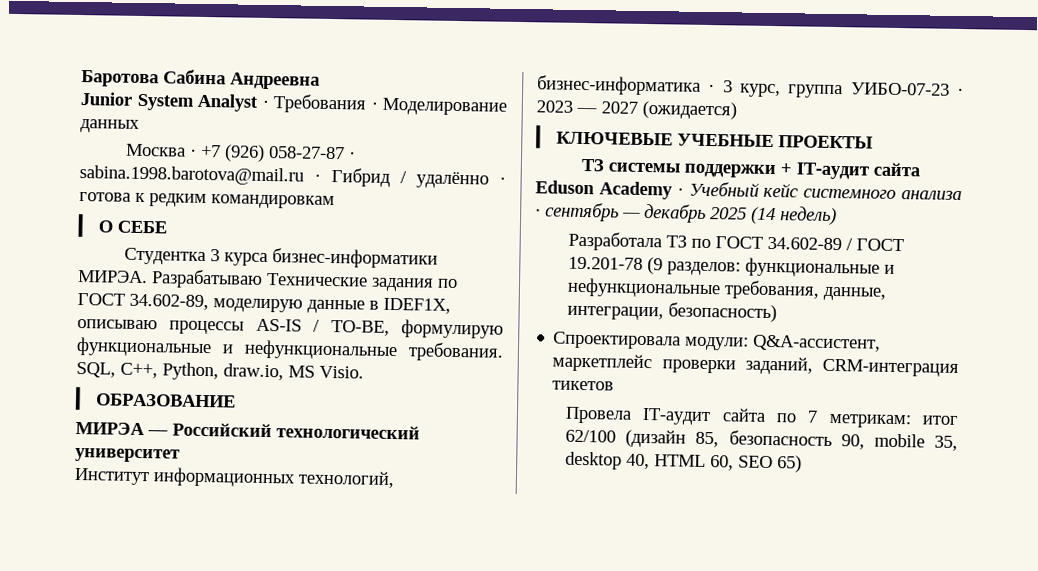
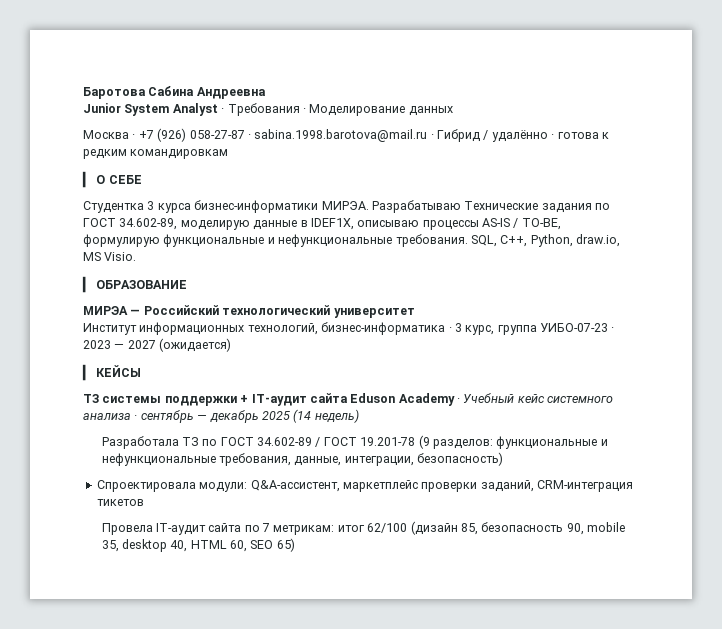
[556,131,873,149] КЛЮЧЕВЫЕ УЧЕБНЫЕ ПРОЕКТЫ -> [96,365,142,377] КЕЙСЫ

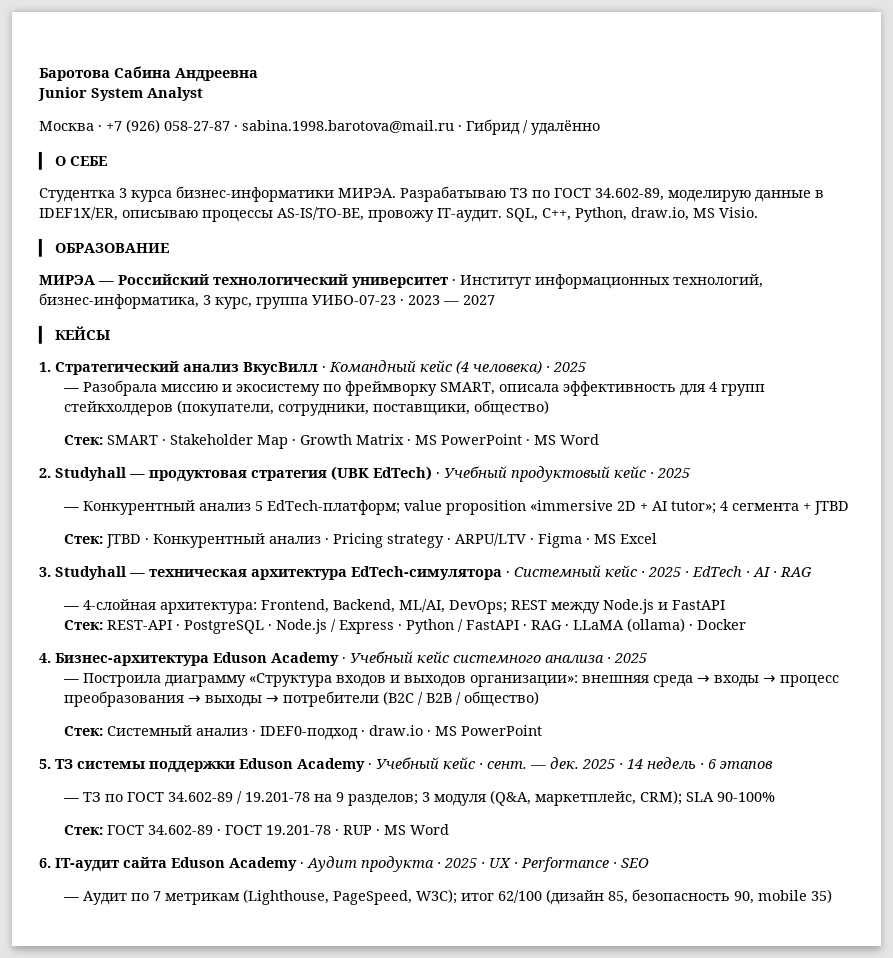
[221,103,453,116] · Требования · Моделирование данных -> (203, 94) none
[551,132,609,139] [83,149,229,159] · готова к редким командировкам -> (600, 127) none
[464,201,592,213] Технические задания -> [510,188,528,198] ТЗ
[310,218,354,230] IDEF1X, -> [39,207,118,221] IDEF1X/ER,
[482,218,561,230] [83,234,468,247] AS-IS / TO-BE, формулирую функциональные и нефункциональные требования. -> [277,207,502,222] AS-IS/TO-BE, провожу IT-аудит.
(415, 313) // -> [452,279,456,285] ·
[321,322,452,335] бизнес-информатика · -> [39,293,199,309] бизнес-информатика,
[159,338,232,352] (ожидается) -> (495, 300) none
[83,393,348,406] ТЗ системы поддержки + IT-аудит сайта -> [39,360,586,375] [62,380,765,396] [63,400,549,416] [63,434,599,449] [39,466,690,482] [62,500,849,515] [63,533,657,548] [39,565,812,580] [62,599,725,614] [63,618,746,634] [39,653,209,666] 1. Стратегический анализ ВкусВилл · Командный кейс (4 человека) · 2025 // — Разобрала миссию и экосистему по фреймворку SMART, описала эффективность для 4 групп стейкхолдеров (покупатели, сотрудники, поставщики, общество) // Стек: SMART · Stakeholder Map · Growth Matrix · MS PowerPoint · MS Word // 2. Studyhall — продуктовая стратегия (UBK EdTech) · Учебный продуктовый кейс · 2025 // — Конкурентный анализ 5 EdTech-платформ; value proposition «immersive 2D + AI tutor»; 4 сегмента + JTBD // Стек: JTBD · Конкурентный анализ · Pricing strategy · ARPU/LTV · Figma · MS Excel // 3. Studyhall — техническая архитектура EdTech-симулятора · Системный кейс · 2025 · EdTech · AI · RAG // — 4-слойная архитектура: Frontend, Backend, ML/AI, DevOps; REST между Node.js и FastAPI // Стек: REST-API · PostgreSQL · Node.js / Express · Python / FastAPI · RAG · LLaMA (ollama) · Docker // 4. Бизнес-архитектура
[140,409,359,423] [101,436,179,449] сентябрь — декабрь 2025 (14 недель) // Разработала -> [614,653,647,663] [62,673,839,687] [63,691,539,707] [63,725,542,740] [39,757,773,773] [62,798,79,802] 2025 // — Построила диаграмму «Структура входов и выходов организации»: внешняя среда → входы → процесс преобразования → выходы → потребители (B2C / B2B / общество) // Стек: Системный анализ · IDEF0-подход · draw.io · MS PowerPoint // 5. ТЗ системы поддержки Eduson Academy · Учебный кейс · сент. — дек. 2025 · 14 недель · 6 этапов // —
[323,435,608,449] [101,452,504,466] [96,480,633,492] [96,499,144,506] [101,523,335,535] ГОСТ 19.201-78 (9 разделов: функциональные и нефункциональные требования, данные, интеграции, безопасность) // Спроектировала модули: Q&A-ассистент, маркетплейс проверки заданий, CRM-интеграция тикетов // Провела IT-аудит сайта по 7 метрикам: -> [244,790,775,806] [63,824,449,835] [39,856,649,872] [62,889,457,905] 19.201-78 на 9 разделов; 3 модуля (Q&A, маркетплейс, CRM); SLA 90-100% // Стек: ГОСТ 34.602-89 · ГОСТ 19.201-78 · RUP · MS Word // 6. IT-аудит сайта Eduson Academy · Аудит продукта · 2025 · UX · Performance · SEO // — Аудит по 7 метрикам (Lighthouse, PageSpeed, W3C);
[101,538,295,552] 35, desktop 40, HTML 60, SEO 65) -> [810,889,832,903] 35)

